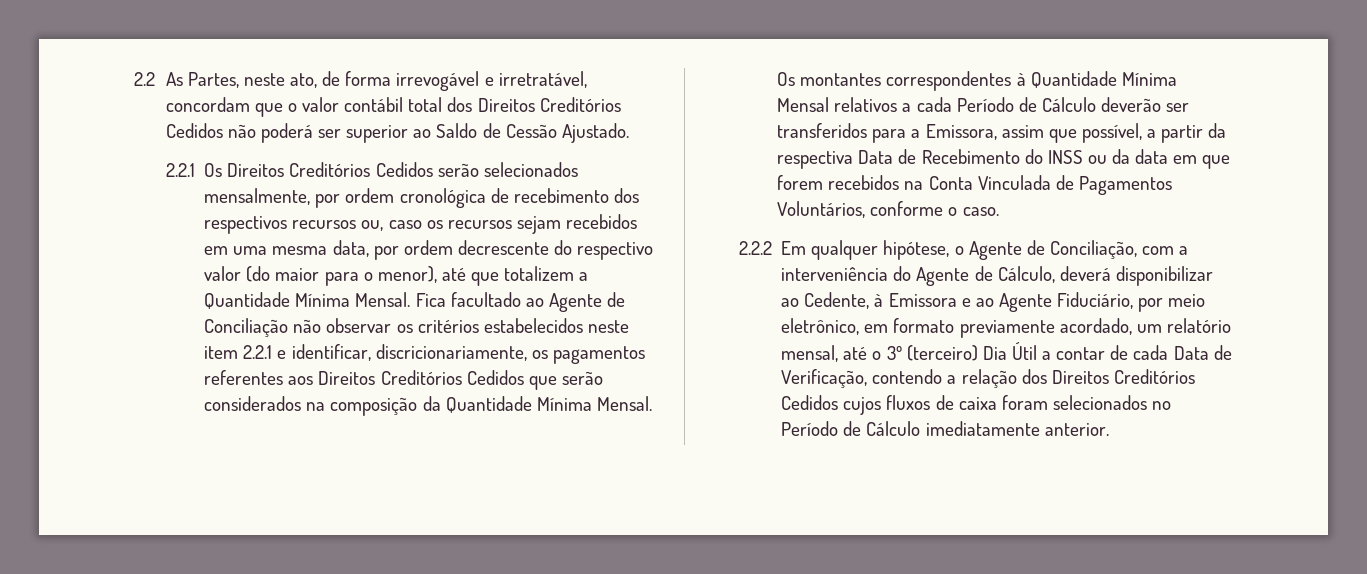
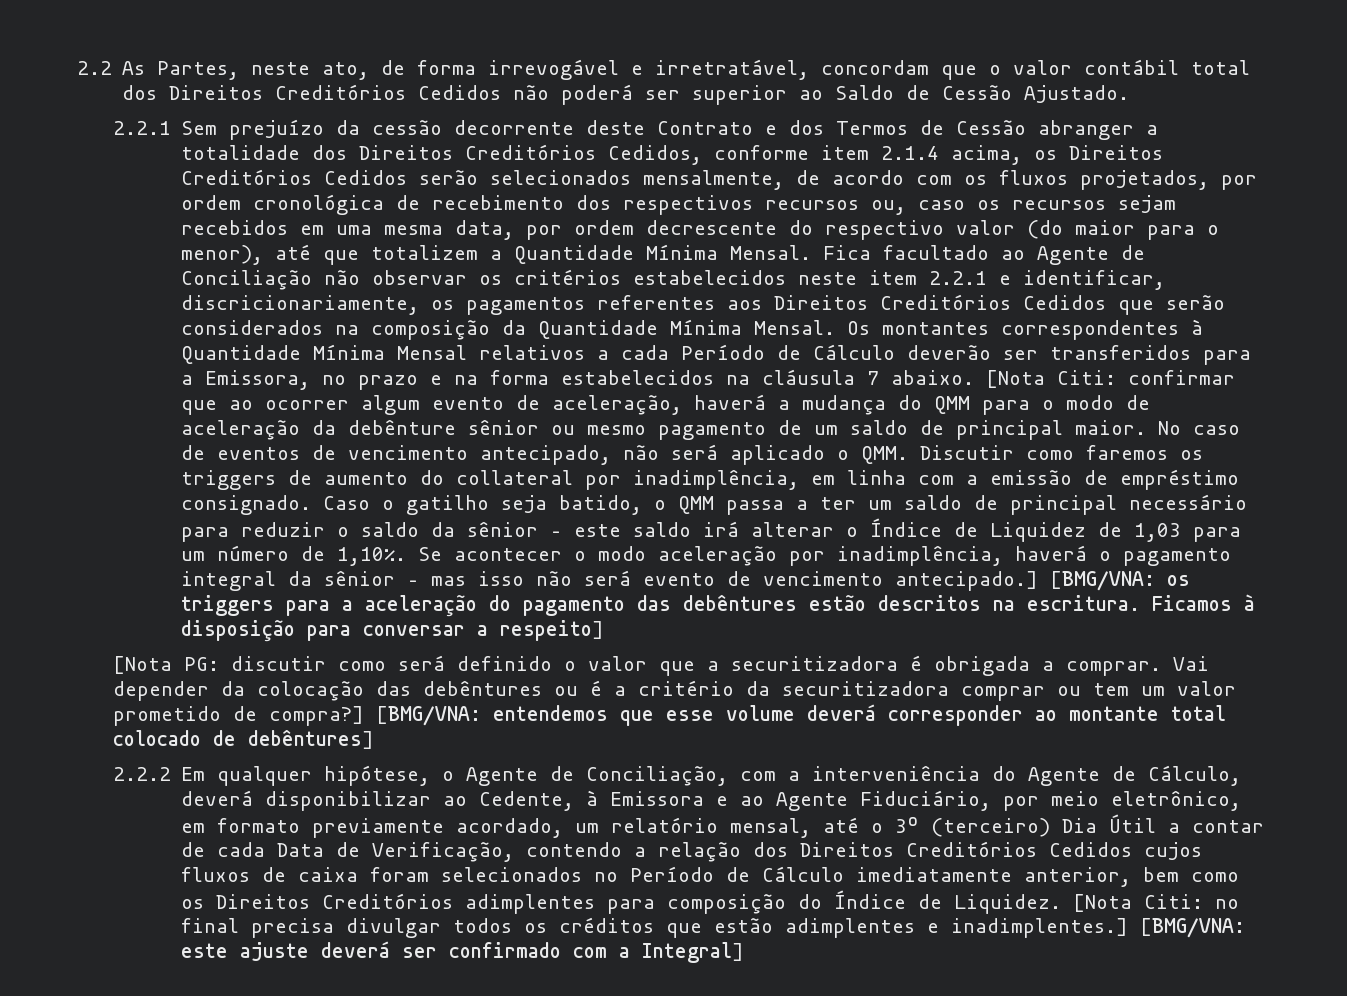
[204,163,223,177] Os -> [181,119,1159,140] [181,144,1058,165] Sem prejuízo da cessão decorrente deste Contrato e dos Termos de Cessão abranger a totalidade dos Direitos Creditórios Cedidos, conforme item 2.1.4 acima, os
(311, 196) none -> [796,170,1210,190] de acordo com os fluxos projetados,
[1001,123,1227,143] [777,149,1231,169] [777,175,1172,195] [777,201,999,218] assim que possível, a partir da respectiva Data de Recebimento do INSS ou da data em que forem recebidos na Conta Vinculada de Pagamentos Voluntários, conforme o caso. -> [322,369,1236,390] [181,394,1151,415] [181,420,1241,440] [181,444,1204,465] [181,469,1240,490] [181,494,1248,515] [181,518,1242,542] [181,545,1232,566] [181,570,1191,591] [181,594,1256,617] [181,620,605,642] [112,655,1209,676] [112,680,1236,701] [112,704,1226,726] [112,730,374,749] no prazo e na forma estabelecidos na cláusula 7 abaixo. [Nota Citi: confirmar que ao ocorrer algum evento de aceleração, haverá a mudança do QMM para o modo de aceleração da debênture sênior ou mesmo pagamento de um saldo de principal maior. No caso de eventos de vencimento antecipado, não será aplicado o QMM. Discutir como faremos os triggers de aumento do collateral por inadimplência, em linha com a emissão de empréstimo consignado. Caso o gatilho seja batido, o QMM passa a ter um saldo de principal necessário para reduzir o saldo da sênior – este saldo irá alterar o Índice de Liquidez de 1,03 para um número de 1,10%. Se acontecer o modo aceleração por inadimplência, haverá o pagamento integral da sênior – mas isso não será evento de vencimento antecipado.] [BMG/VNA: os triggers para a aceleração do pagamento das debêntures estão descritos na escritura. Ficamos à disposição para conversar a respeito] // [Nota PG: discutir como será definido o valor que a securitizadora é obrigada a comprar. Vai depender da colocação das debêntures ou é a critério da securitizadora comprar ou tem um valor prometido de compra?] [BMG/VNA: entendemos que esse volume deverá corresponder ao montante total colocado de debêntures]
[1044,423,1109,436] anterior. -> [1024,867,1240,887] [181,890,1240,914] [181,917,1246,938] [181,941,745,963] anterior, bem como os Direitos Creditórios adimplentes para composição do Índice de Liquidez. [Nota Citi: no final precisa divulgar todos os créditos que estão adimplentes e inadimplentes.] [BMG/VNA: este ajuste deverá ser confirmado com a Integral]

